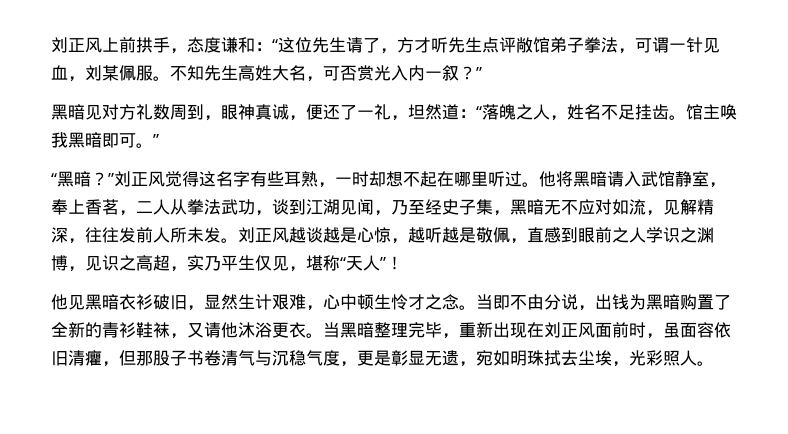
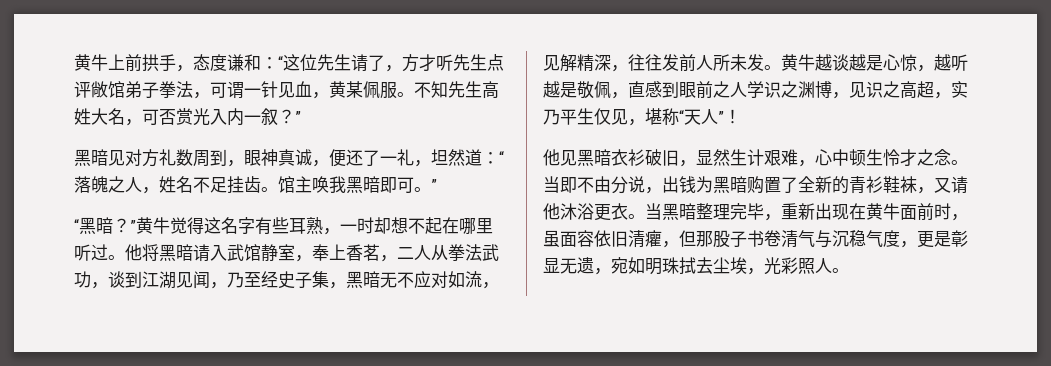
[51,37,102,53] 刘正风 -> [74,54,108,71] 黄牛
[85,65,102,81] 刘 -> [329,81,346,98] 黄
[114,171,165,187] 刘正风 -> [136,217,170,234] 黄牛
[238,227,289,243] 刘正风 -> [781,54,815,71] 黄牛
[544,322,595,338] 刘正风 -> [866,203,900,220] 黄牛

